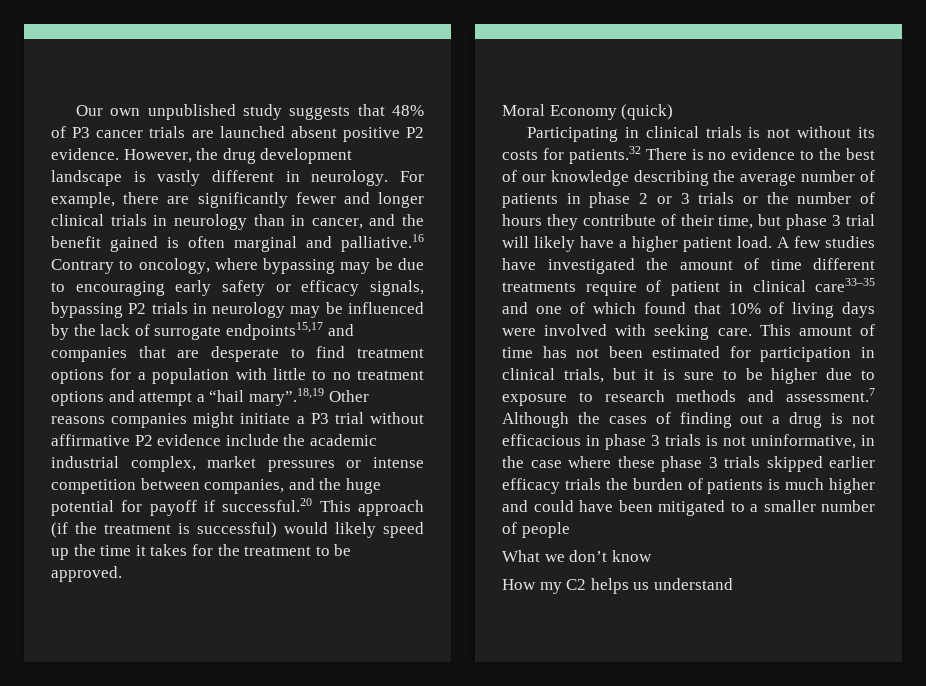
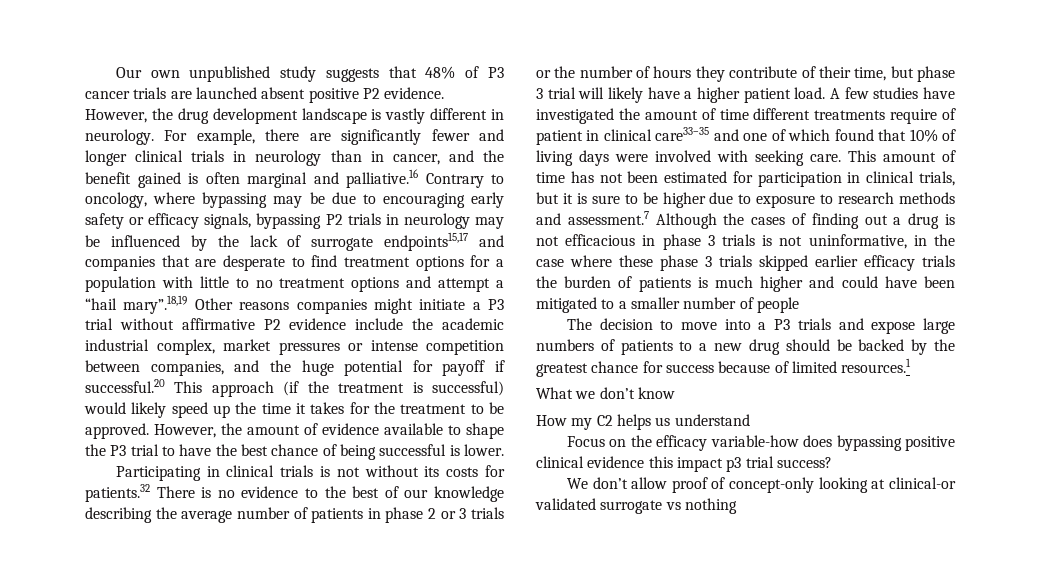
[502,104,674,120] // Moral Economy (quick) -> [154,423,504,439] [85,444,504,460] However, the amount of evidence available to shape the P3 trial to have the best chance of being successful is lower.
(570, 530) none -> [566,318,955,334] [536,339,955,355] [536,358,912,377] // The decision to move into a P3 trials and expose large numbers of patients to a new drug should be backed by the greatest chance for success because of limited resources.1
(733, 584) none -> [566,435,955,451] [536,456,832,472] [566,477,956,493] [535,498,737,514] // Focus on the efficacy variable-how does bypassing positive clinical evidence this impact p3 trial success? // We don’t allow proof of concept-only looking at clinical-or validated surrogate vs nothing

